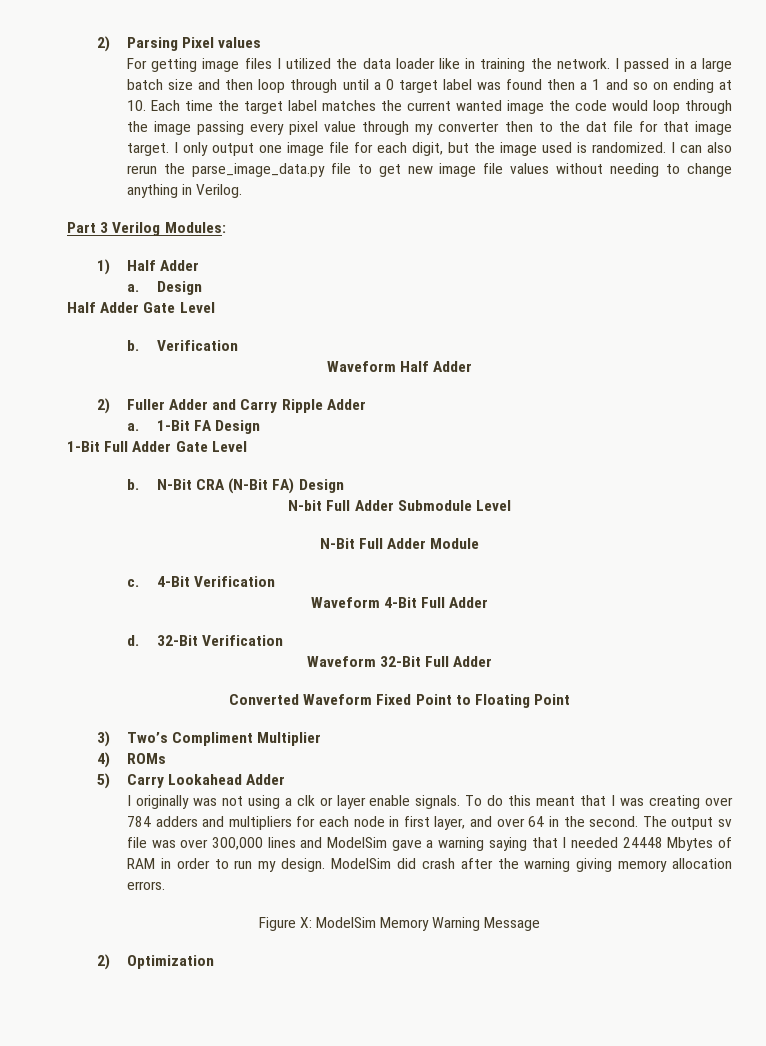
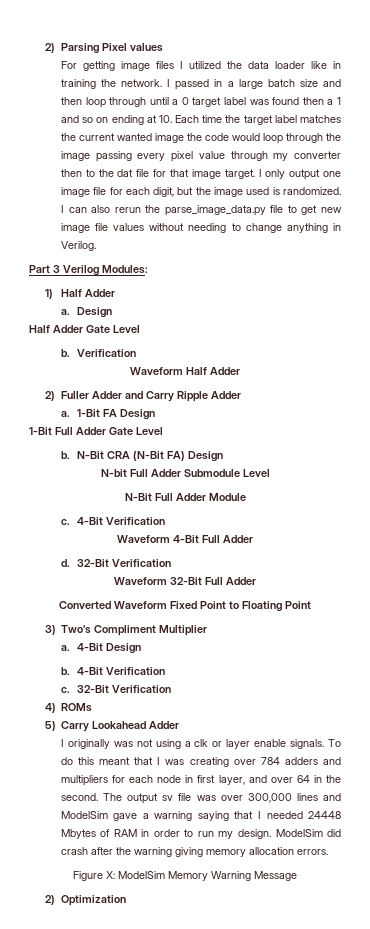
(322, 739) none -> [60,643,141,654] [60,667,165,675] [60,685,171,693] // a. 4-Bit Design // b. 4-Bit Verification // c. 32-Bit Verification

